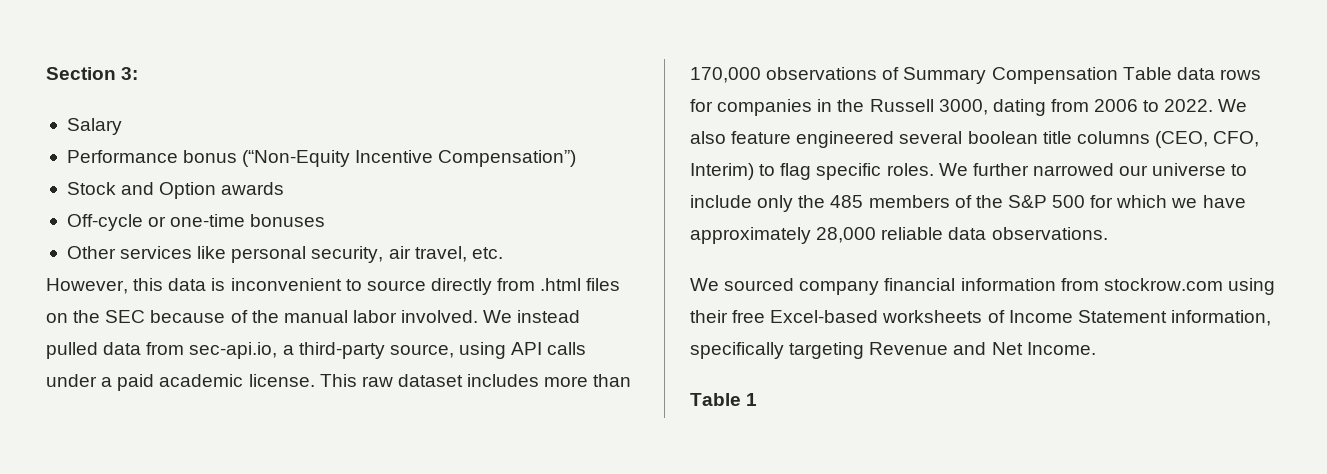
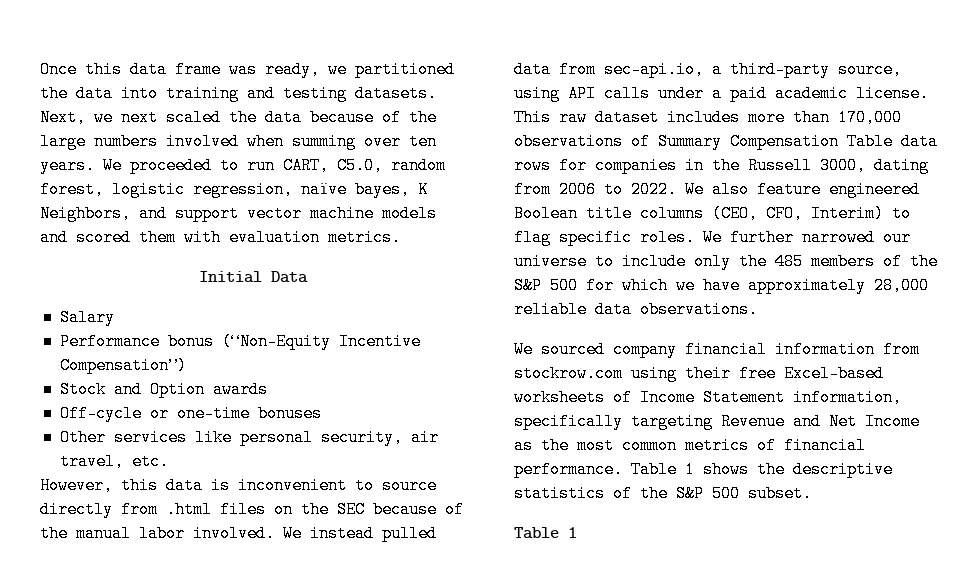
[46,67,139,80] Section 3: -> [40,61,455,78] [40,85,437,102] [40,109,437,126] [40,133,437,150] [40,157,446,174] [40,181,428,198] [40,205,437,222] [40,229,401,246] [198,271,308,283] Once this data frame was ready, we partitioned the data into training and testing datasets. Next, we next scaled the data because of the large numbers involved when summing over ten years. We proceeded to run CART, C5.0, random forest, logistic regression, naïve bayes, K Neighbors, and support vector machine models and scored them with evaluation metrics. // Initial Data
[899,131,1038,144] several boolean -> [514,205,578,222] Boolean
[1026,342,1096,355] Income. -> [865,413,920,430] [514,437,866,454] [514,461,893,478] [514,485,812,502] Income as the most common metrics of financial performance. Table 1 shows the descriptive statistics of the S&P 500 subset.

